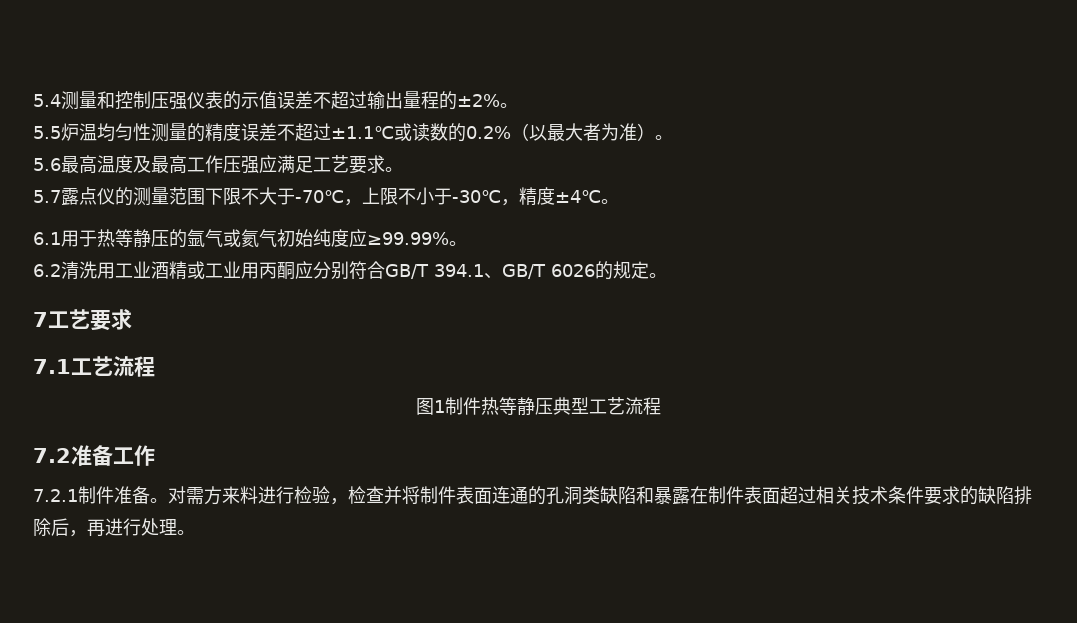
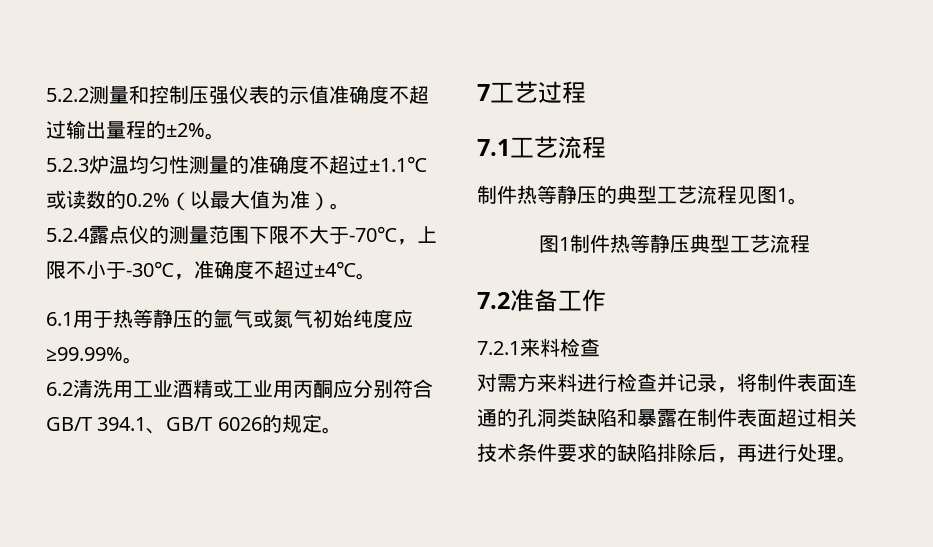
[33,94,61,107] 5.4 -> [46,88,89,102] 5.2.2
[277,91,313,109] 误差 -> [329,85,389,104] 准确度
[33,126,61,139] 5.5 -> [46,158,89,172] 5.2.3
[205,123,277,141] 精度误差 -> [249,155,309,174] 准确度
[583,123,601,141] 者 -> [250,190,270,209] 值
[33,155,403,174] [33,190,61,203] 5.6最高温度及最高工作压强应满足工艺要求。 // 5.7 -> [46,228,90,242] 5.2.4
[519,187,555,205] 精度 -> [194,260,314,279] 准确度不超过
[241,229,259,248] 氦 -> [273,309,293,329] 氮
[90,309,132,331] 要求 -> [538,81,586,104] 过程
(155, 366) none -> [477,185,808,205] // 制件热等静压的典型工艺流程见图1。
[78,486,168,504] 制件准备。 -> [520,338,600,357] 来料检查 //
[312,486,402,505] 验，检查并 -> [637,373,737,393] 查并记录，

